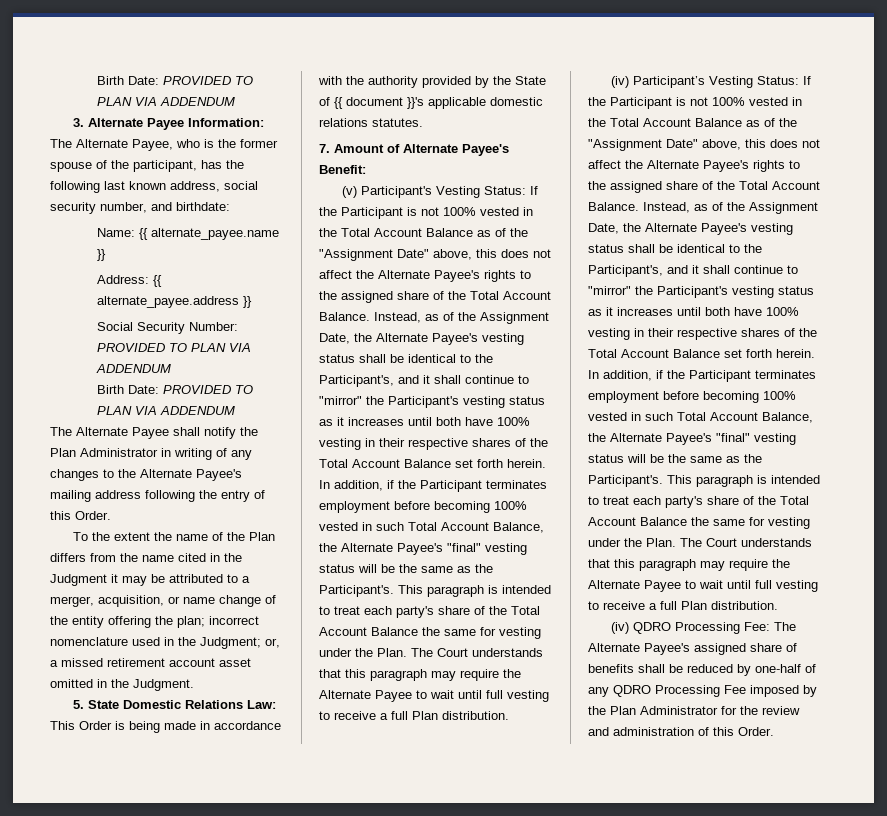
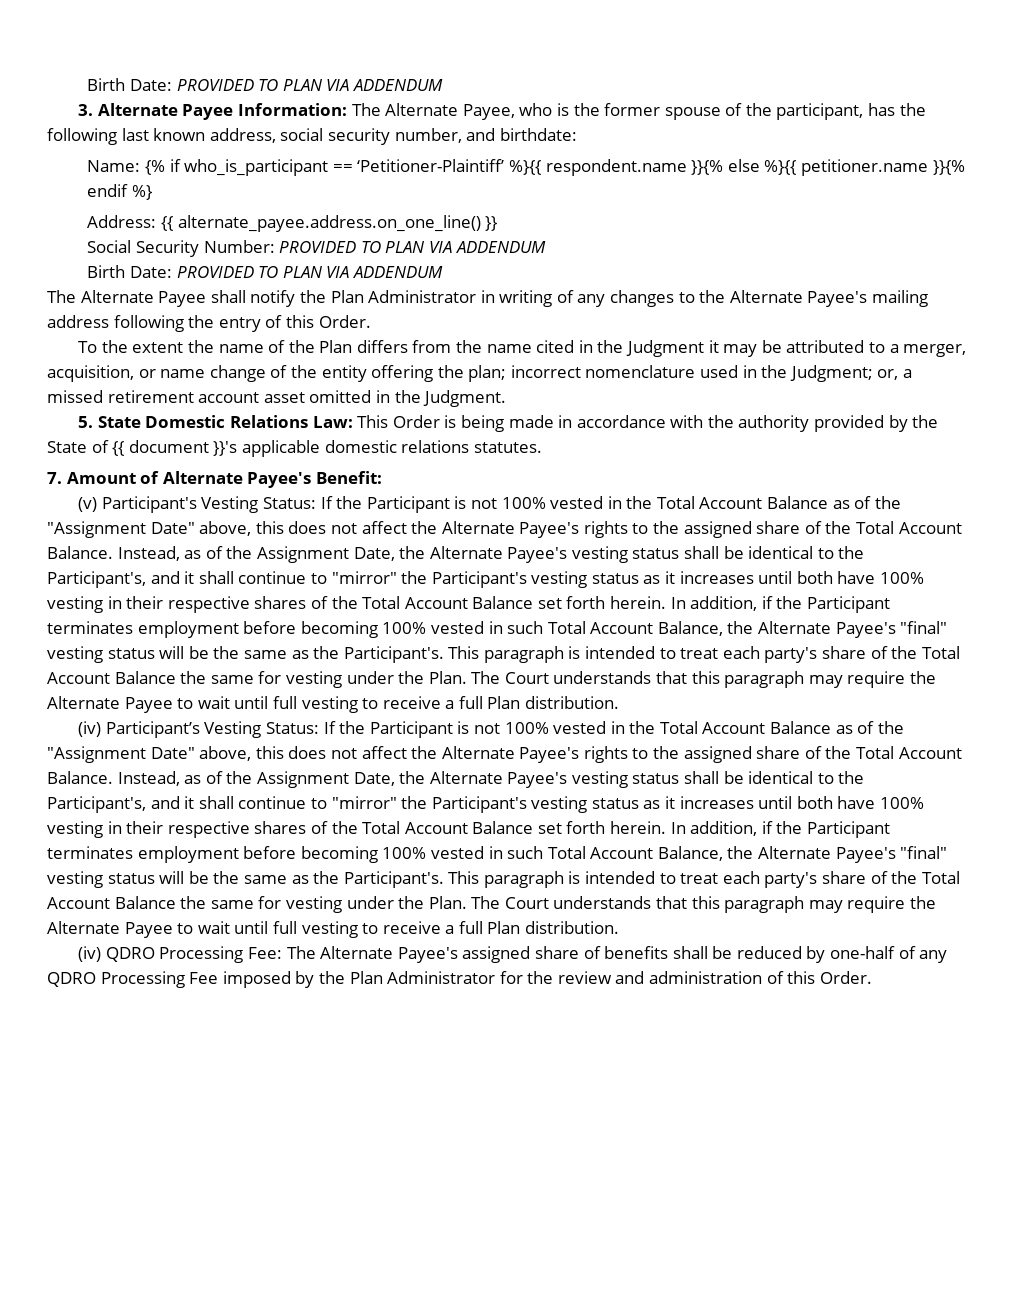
[139,228,280,240] [97,249,107,261] {{ alternate_payee.name }} -> [145,159,965,176] [87,184,153,200] {% if who_is_participant == ‘Petitioner-Plaintiff’ %}{{ respondent.name }}{% else %}{{ petitioner.name }}{% endif %}
[97,296,240,308] alternate_payee.address -> [177,215,481,232] alternate_payee.address.on_one_line()

